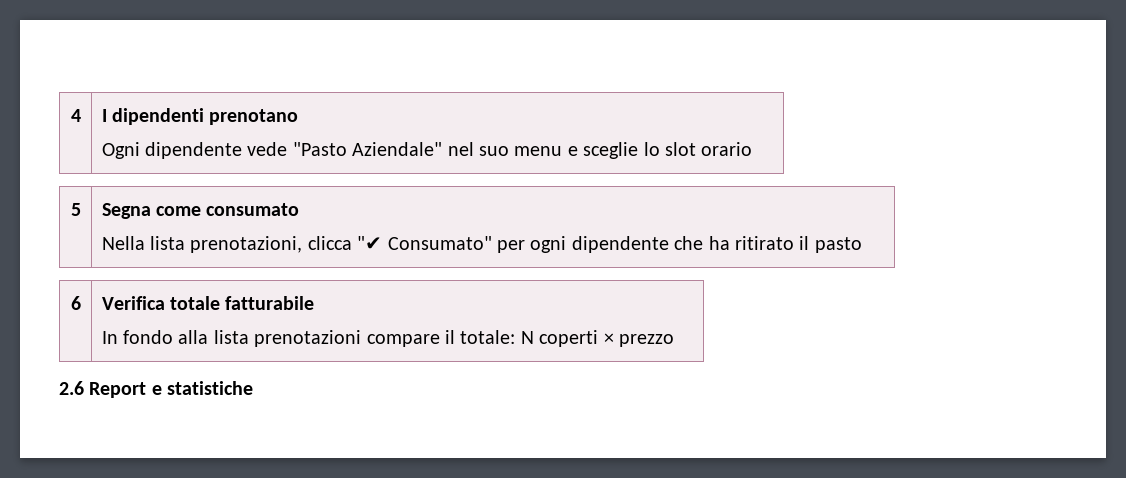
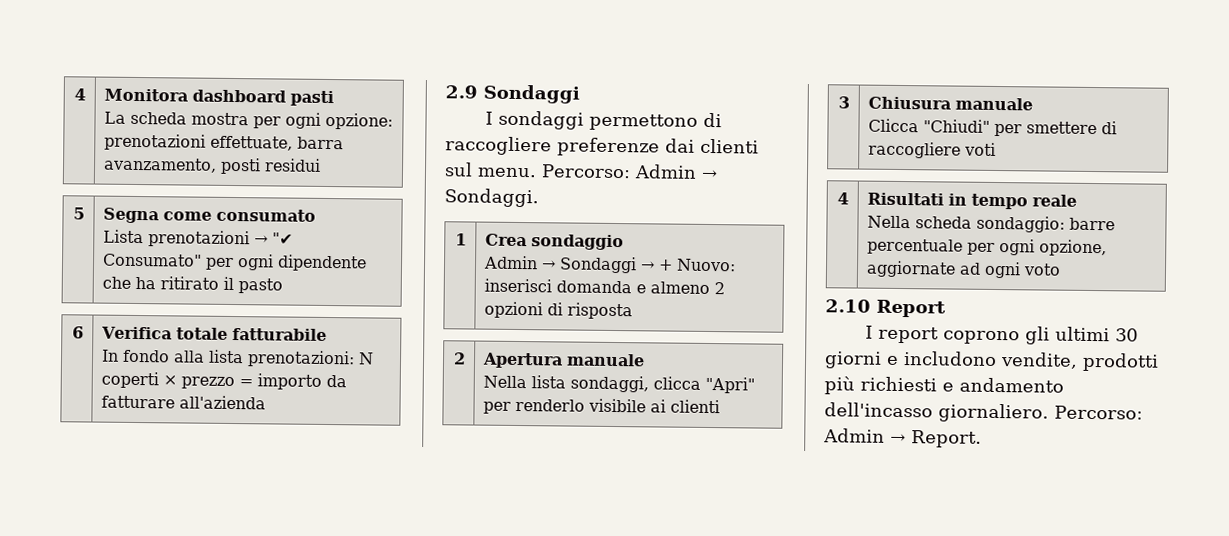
[70,109,81,122] [101,108,299,125] [101,142,753,159] 4 | I dipendenti prenotano // Ogni dipendente vede "Pasto Aziendale" nel suo menu e sceglie lo slot orario -> [73,88,86,101] [103,88,334,107] [103,111,393,130] [103,133,344,151] [102,157,321,175] 4 | Monitora dashboard pasti // La scheda mostra per ogni opzione: prenotazioni effettuate, barra avanzamento, posti residui
[101,236,352,253] Nella lista prenotazioni, clicca -> [102,229,268,248] Lista prenotazioni →
[254,330,516,347] prenotazioni compare il totale: -> [246,350,355,368] prenotazioni:
[59,381,254,398] // 2.6 Report e statistiche -> [238,373,347,390] [100,395,266,410] [445,84,580,104] [485,110,723,131] [445,136,759,157] [444,162,718,180] [444,188,539,208] [454,233,467,246] [484,233,624,251] [482,255,736,274] [483,278,725,295] [483,301,633,320] [452,352,466,365] [481,352,645,369] [482,375,755,394] [482,398,720,414] [837,96,850,109] [867,96,1033,111] [867,118,1117,137] [867,141,996,159] [836,192,849,205] [866,192,1077,210] [866,215,1115,233] [866,238,1107,257] [865,260,1061,279] [825,299,946,318] [865,325,1139,345] [824,351,1159,372] [824,376,1064,395] [824,402,1143,423] [823,428,982,448] = importo da fatturare all'azienda // 2.9 Sondaggi // I sondaggi permettono di raccogliere preferenze dai clienti sul menu. Percorso: Admin → Sondaggi. // 1 | Crea sondaggio // Admin → Sondaggi → + Nuovo: inserisci domanda e almeno 2 opzioni di risposta // 2 | Apertura manuale // Nella lista sondaggi, clicca "Apri" per renderlo visibile ai clienti // 3 | Chiusura manuale // Clicca "Chiudi" per smettere di raccogliere voti // 4 | Risultati in tempo reale // Nella scheda sondaggio: barre percentuale per ogni opzione, aggiornate ad ogni voto // 2.10 Report // I report coprono gli ultimi 30 giorni e includono vendite, prodotti più richiesti e andamento dell'incasso giornaliero. Percorso: Admin → Report.

